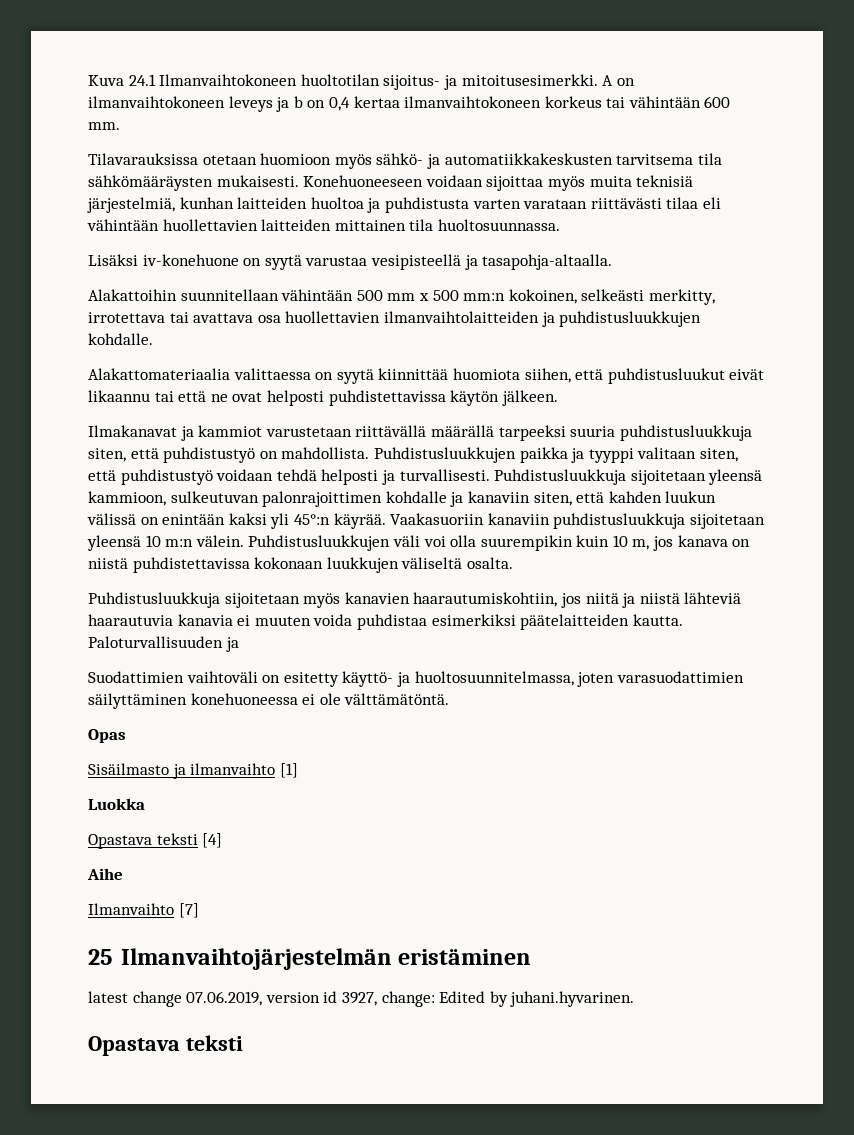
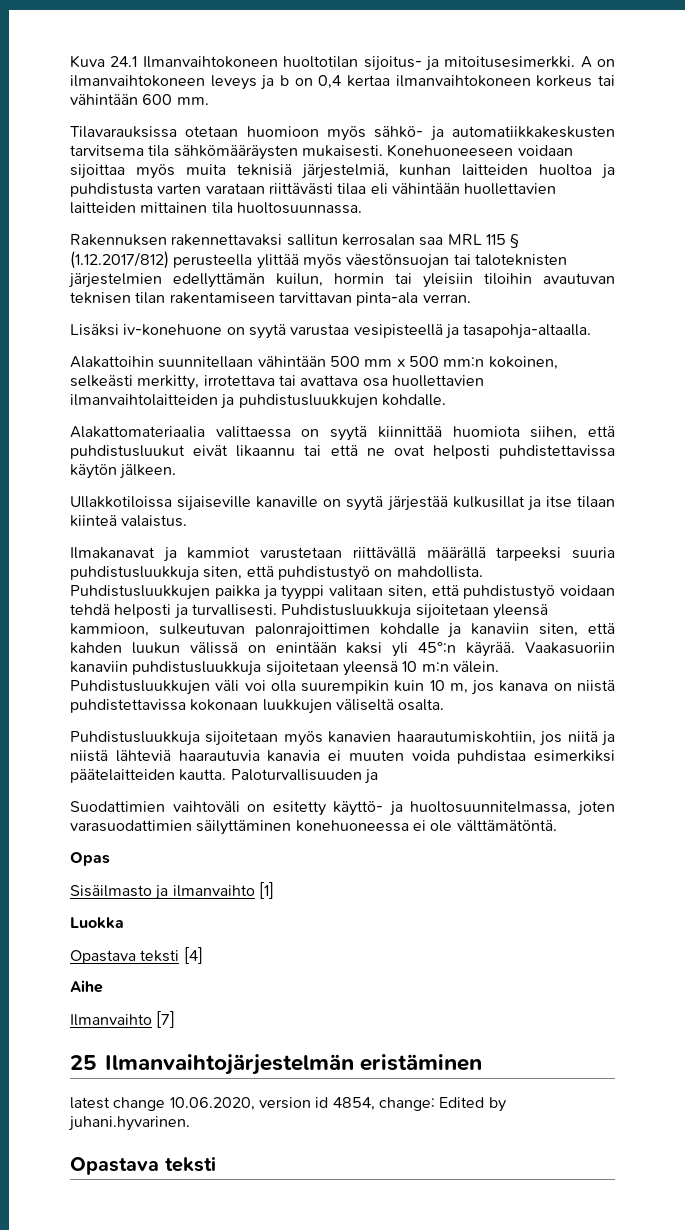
(560, 225) none -> [70,234,520,248] [70,251,567,269] [68,273,615,288] [70,292,471,306] // Rakennuksen rakennettavaksi sallitun kerrosalan saa MRL 115 § (1.12.2017/812) perusteella ylittää myös väestönsuojan tai taloteknisten järjestelmien edellyttämän kuilun, hormin tai yleisiin tiloihin avautuvan teknisen tilan rakentamiseen tarvittavan pinta-ala verran.
(558, 398) none -> [70,496,615,511] [70,515,188,527] // Ullakkotiloissa sijaiseville kanaville on syytä järjestää kulkusillat ja itse tilaan kiinteä valaistus.
[186,991,263,1006] 07.06.2019, -> [169,1097,255,1111] 10.06.2020,
[341,992,377,1006] 3927, -> [332,1097,375,1111] 4854,

